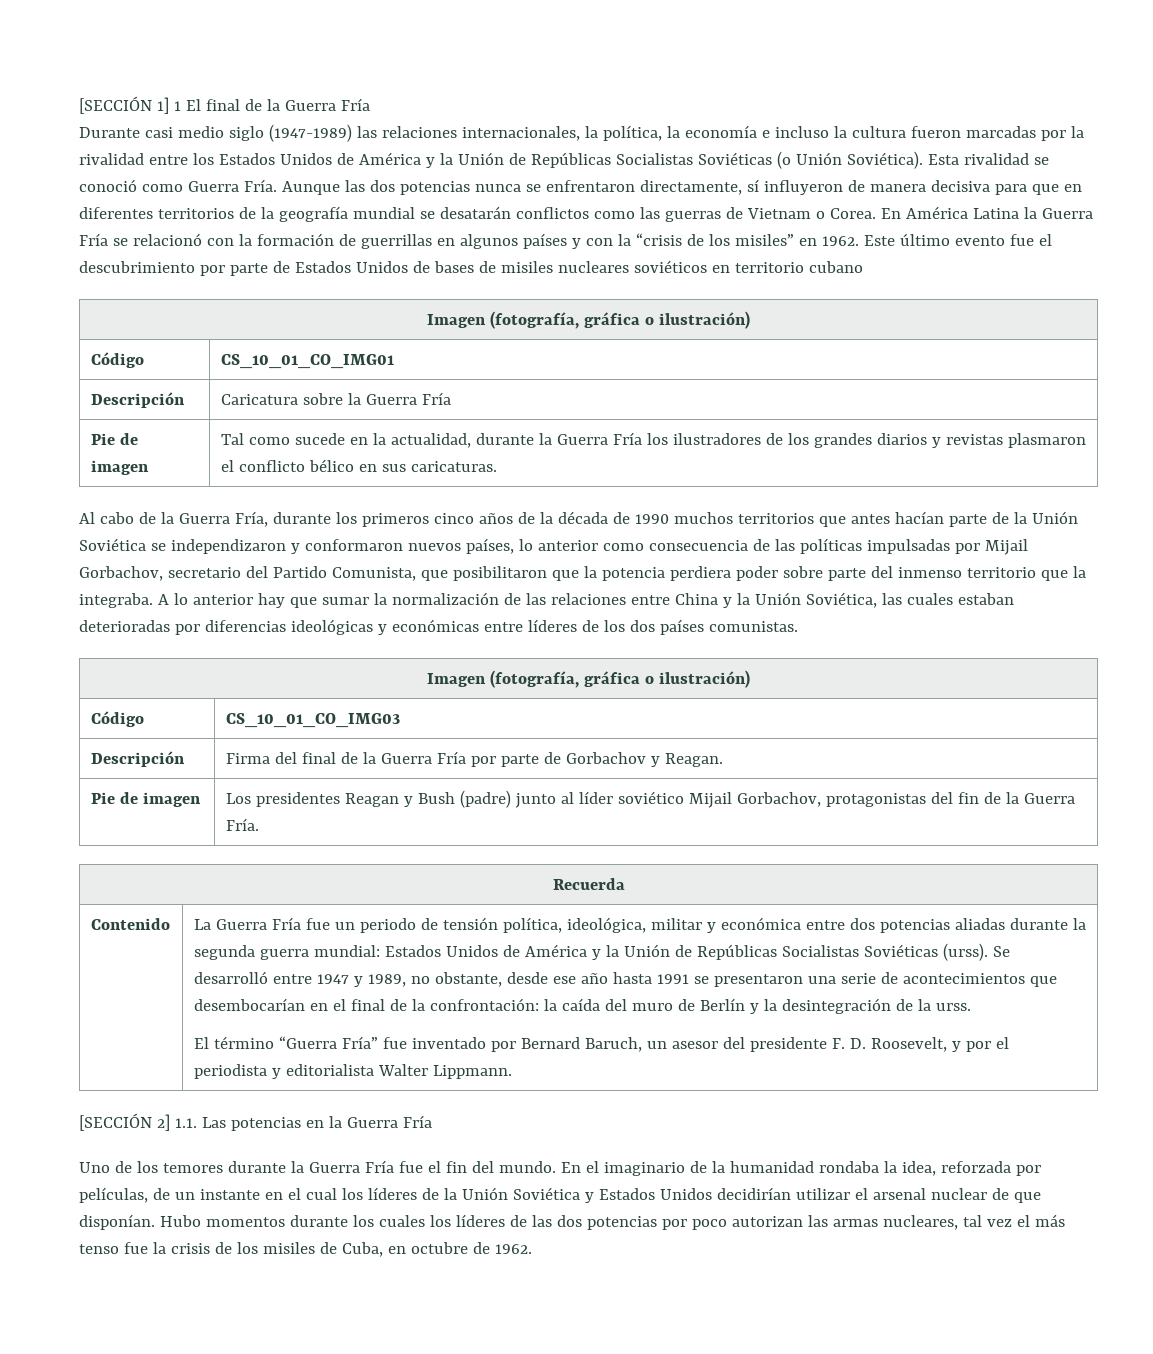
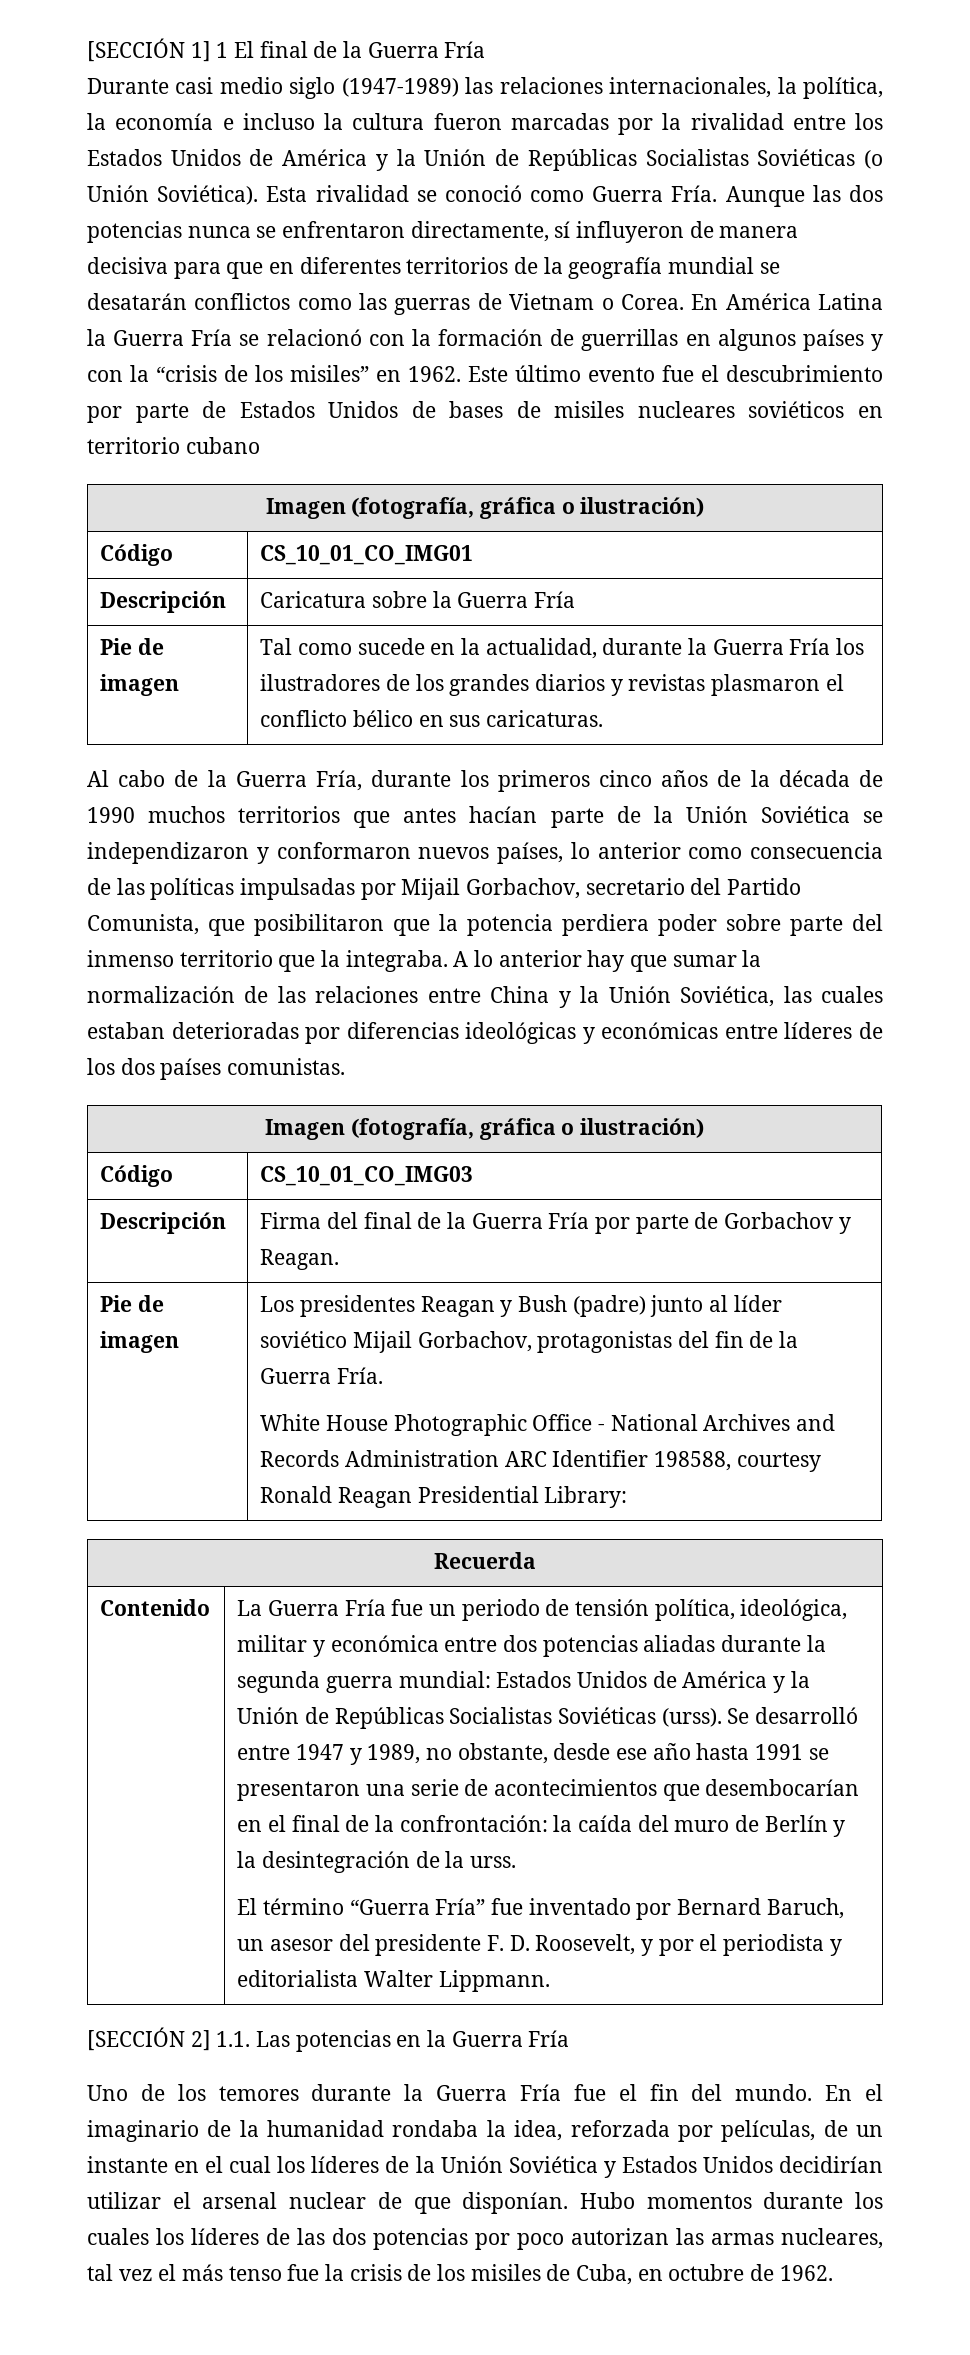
(259, 824) none -> [260,1414,835,1436] [260,1450,821,1472] [260,1486,628,1508] // White House Photographic Office - National Archives and Records Administration ARC Identifier 198588, courtesy Ronald Reagan Presidential Library:

